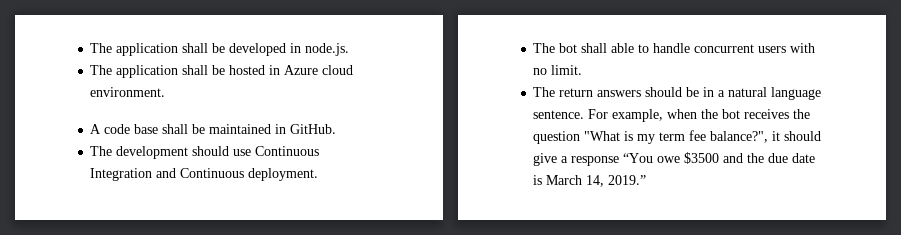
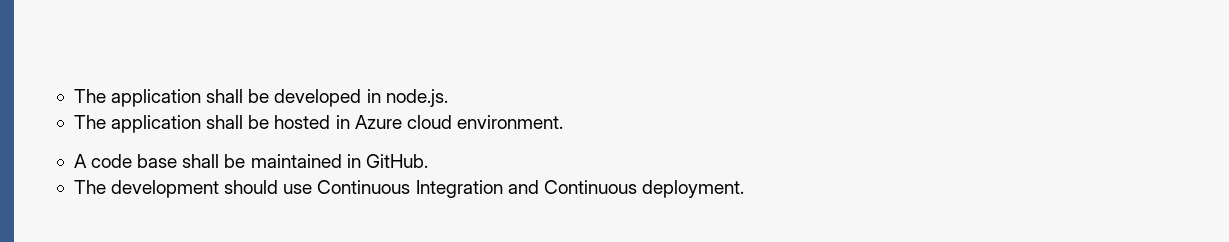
[533,43,816,53] [533,65,583,75] [533,87,822,100] [533,109,811,122] [533,130,822,144] [533,152,816,166] [533,175,647,187] // The bot shall able to handle concurrent users with no limit. // The return answers should be in a natural language sentence. For example, when the bot receives the question "What is my term fee balance?", it should give a response “You owe $3500 and the due date is March 14, 2019.” -> (744, 189) none

